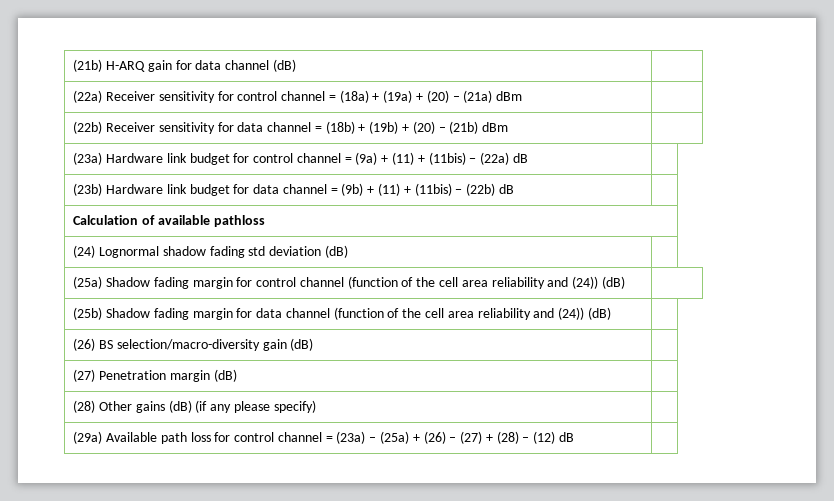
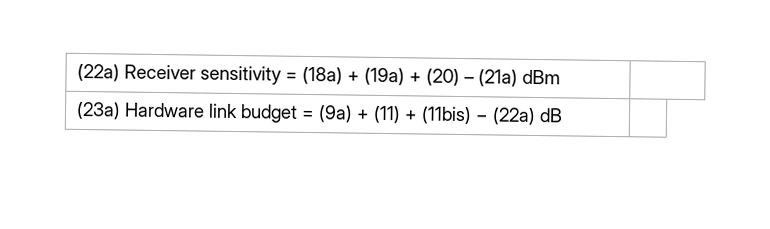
[73,59,296,72] [73,90,326,103] (21b) H-ARQ gain for data channel (dB) | // (22a) Receiver sensitivity for control channel -> [77,63,283,85] (22a) Receiver sensitivity
[73,121,509,134] // (22b) Receiver sensitivity for data channel = (18b) + (19b) + (20) – (21b) dBm | -> (562, 77) none
[233,153,341,163] for control channel -> (299, 113) none
[73,183,514,196] [73,215,265,227] [73,245,348,258] [73,276,625,289] [73,307,611,320] [73,338,314,351] [73,369,237,382] [73,400,316,413] [73,431,575,444] // (23b) Hardware link budget for data channel = (9b) + (11) + (11bis) − (22b) dB | // Calculation of available pathloss // (24) Lognormal shadow fading std deviation (dB) | // (25a) Shadow fading margin for control channel (function of the cell area reliability and (24)) (dB) | // (25b) Shadow fading margin for data channel (function of the cell area reliability and (24)) (dB) | // (26) BS selection/macro-diversity gain (dB) | // (27) Penetration margin (dB) | // (28) Other gains (dB) (if any please specify) | // (29a) Available path loss for control channel = (23a) – (25a) + (26) – (27) + (28) – (12) dB | -> (564, 115) none

